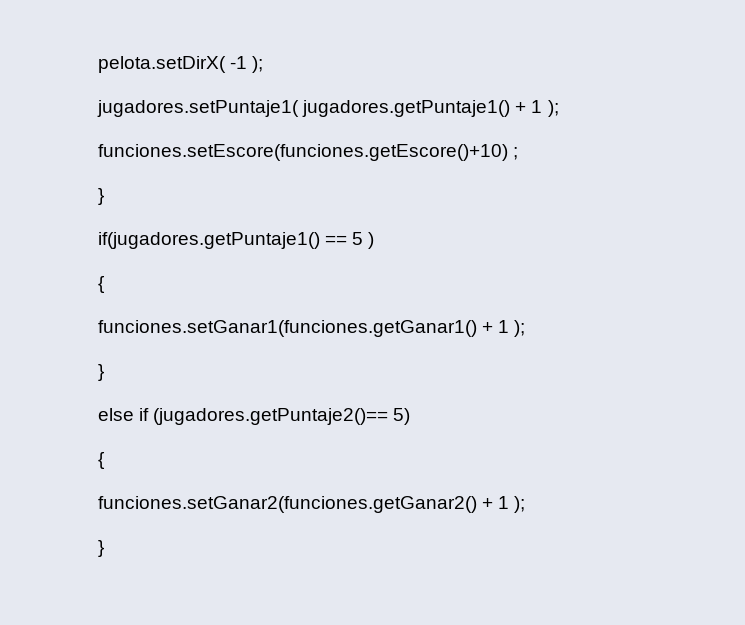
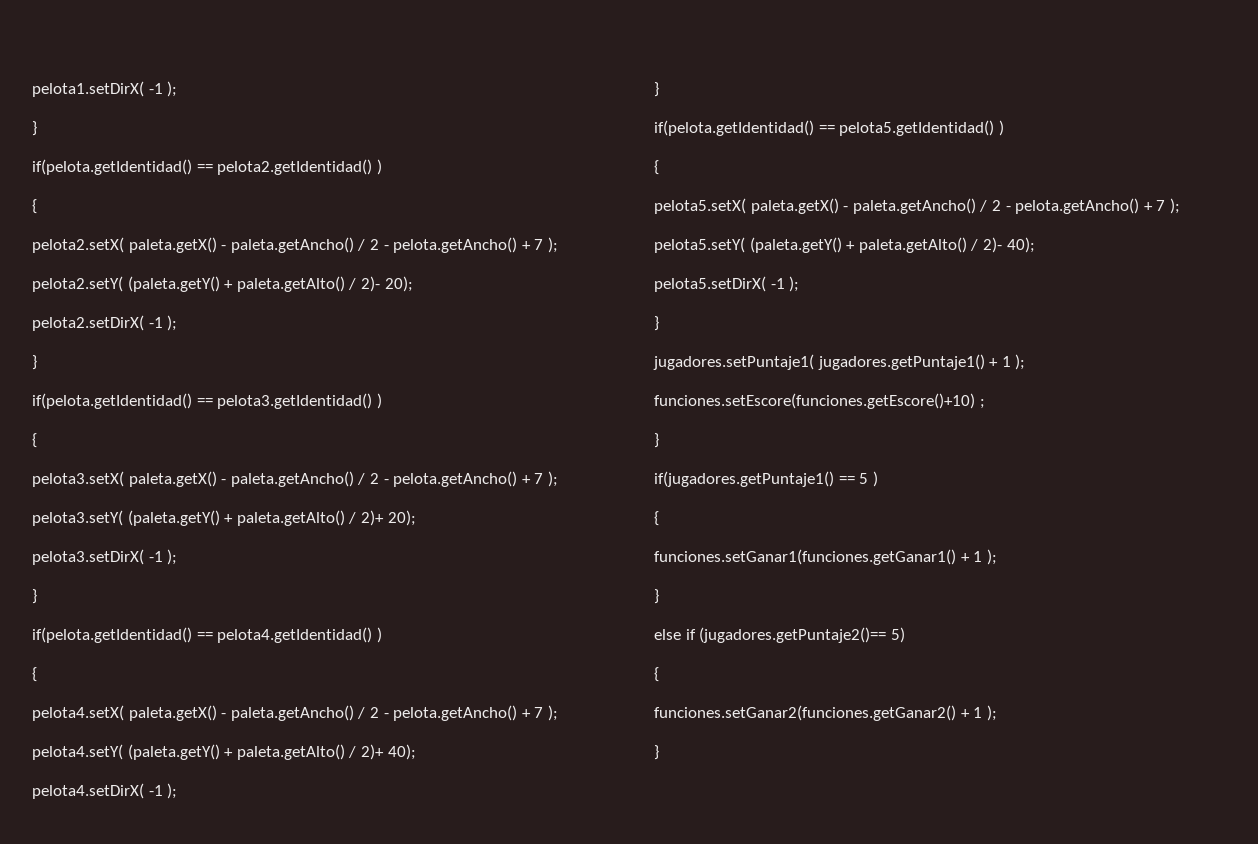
[98,56,264,73] pelota.setDirX( -1 ); -> [32,81,178,97] [32,121,37,136] [32,159,382,175] [32,199,37,214] [32,237,558,253] [32,276,413,292] [32,315,178,331] [32,355,37,370] [32,393,382,409] [32,433,37,448] [32,471,558,487] [32,510,416,526] [32,549,178,565] [32,589,37,604] [32,627,382,643] [32,667,37,682] [32,705,558,721] [32,744,416,760] [32,783,178,799] [654,82,659,97] [654,120,1004,136] [654,160,659,175] [654,198,1180,214] [654,237,1035,253] [654,276,800,292] [654,316,659,331] pelota1.setDirX( -1 ); // } // if(pelota.getIdentidad() == pelota2.getIdentidad() ) // { // pelota2.setX( paleta.getX() - paleta.getAncho() / 2 - pelota.getAncho() + 7 ); // pelota2.setY( (paleta.getY() + paleta.getAlto() / 2)- 20); // pelota2.setDirX( -1 ); // } // if(pelota.getIdentidad() == pelota3.getIdentidad() ) // { // pelota3.setX( paleta.getX() - paleta.getAncho() / 2 - pelota.getAncho() + 7 ); // pelota3.setY( (paleta.getY() + paleta.getAlto() / 2)+ 20); // pelota3.setDirX( -1 ); // } // if(pelota.getIdentidad() == pelota4.getIdentidad() ) // { // pelota4.setX( paleta.getX() - paleta.getAncho() / 2 - pelota.getAncho() + 7 ); // pelota4.setY( (paleta.getY() + paleta.getAlto() / 2)+ 40); // pelota4.setDirX( -1 ); // } // if(pelota.getIdentidad() == pelota5.getIdentidad() ) // { // pelota5.setX( paleta.getX() - paleta.getAncho() / 2 - pelota.getAncho() + 7 ); // pelota5.setY( (paleta.getY() + paleta.getAlto() / 2)- 40); // pelota5.setDirX( -1 ); // }

